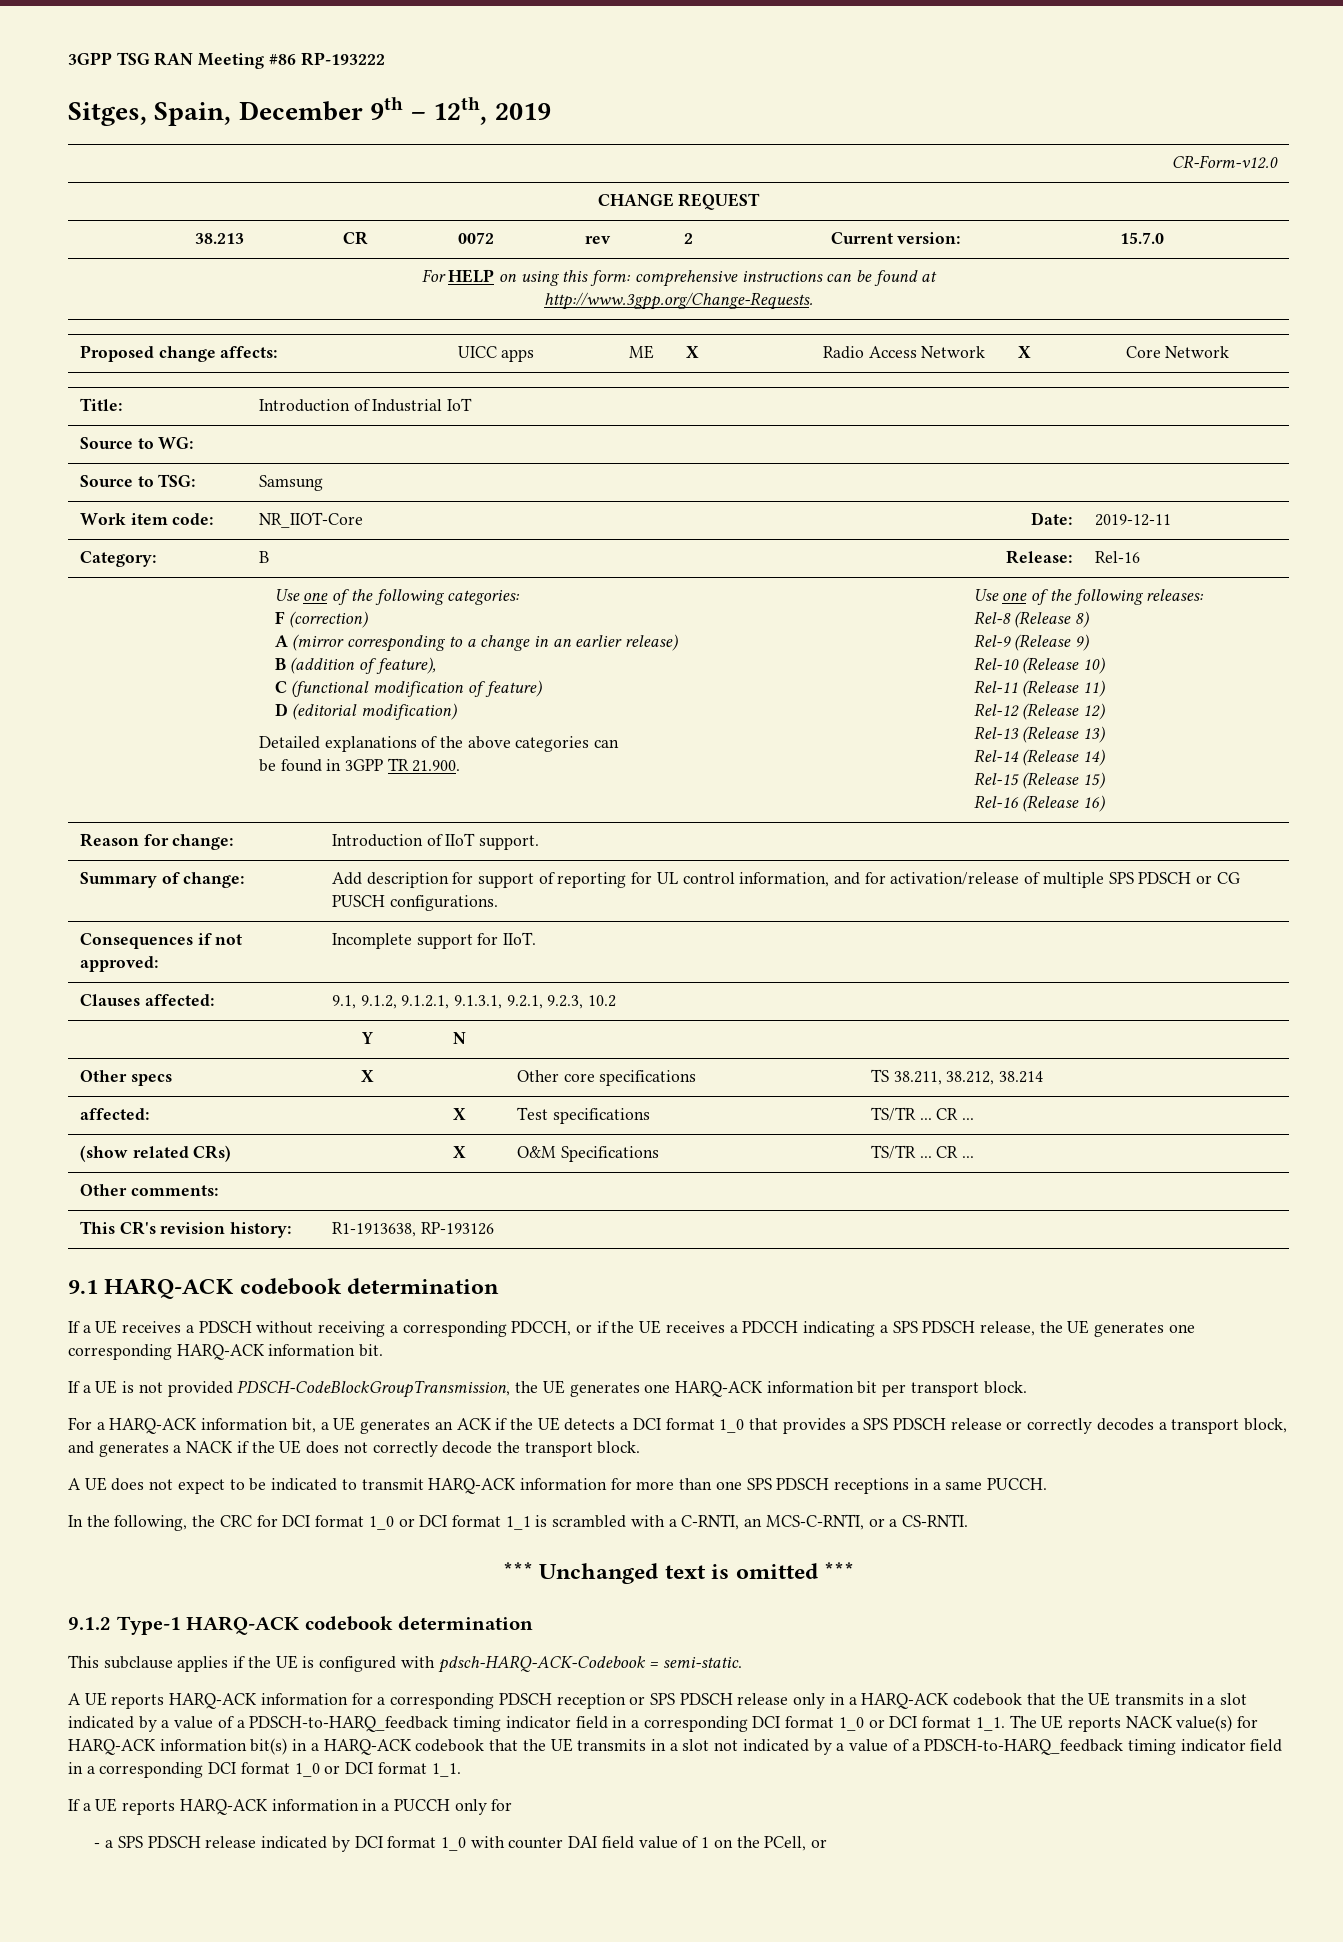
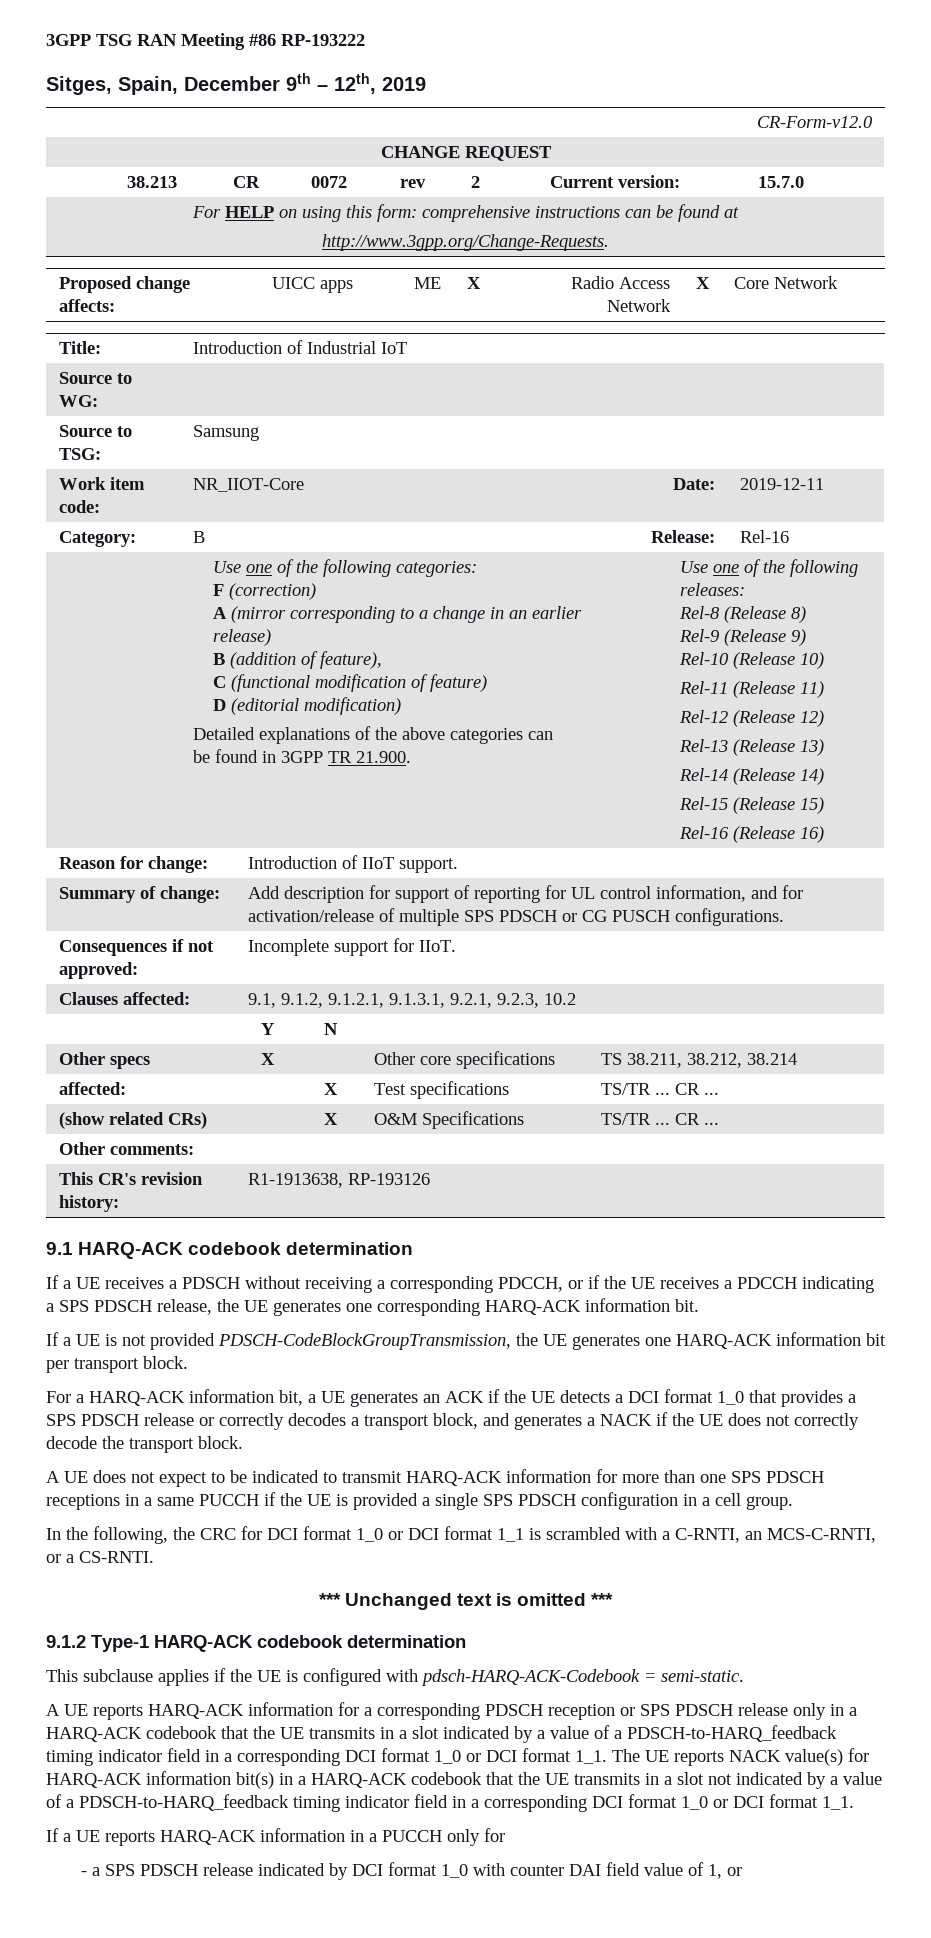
[986,1478,1047,1490] PUCCH. -> [199,1492,793,1510] PUCCH if the UE is provided a single SPS PDSCH configuration in a cell group.
[701,1836,807,1851] 1 on the PCell, -> [707,1864,722,1879] 1,

